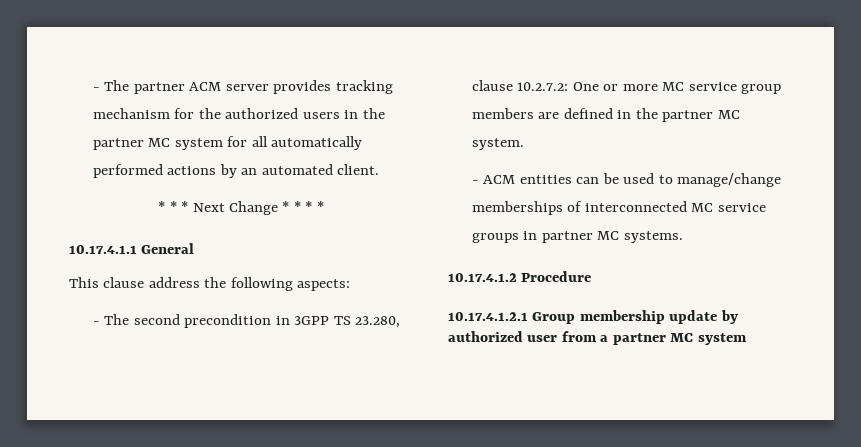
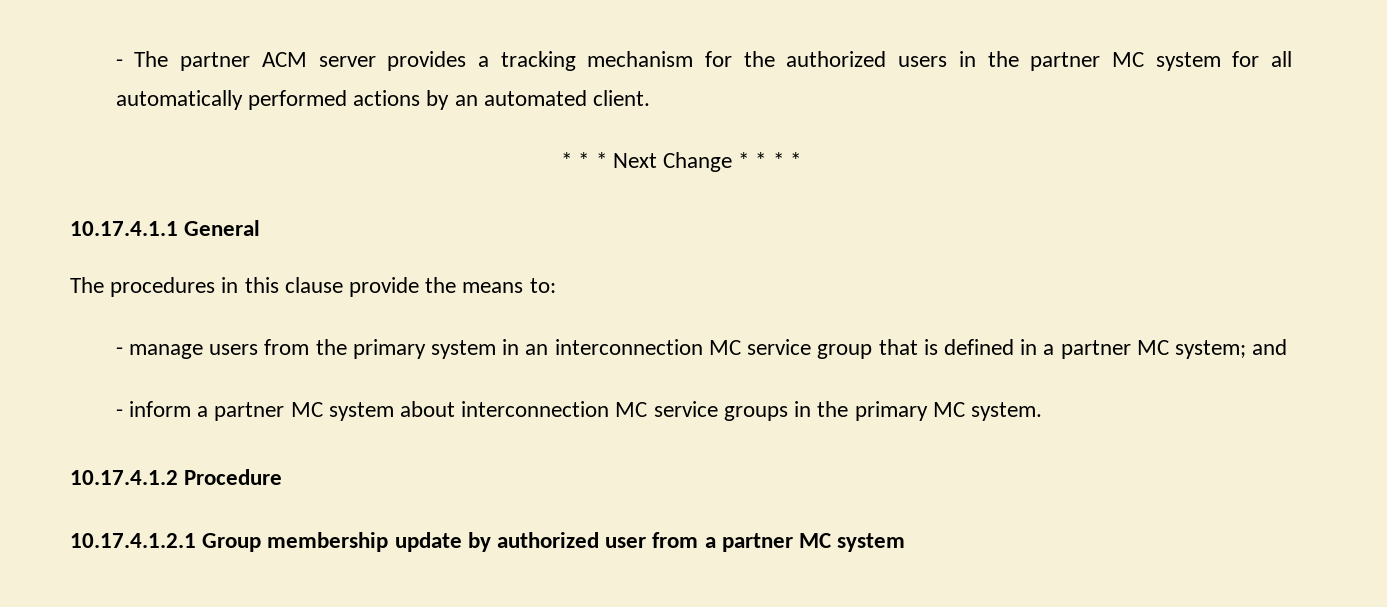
(332, 87) none -> [477,56,489,67] a
[69,277,351,291] [92,314,401,328] [471,80,658,91] This clause address the following aspects: // - The second precondition in 3GPP TS 23.280, clause 10.2.7.2: One or more -> [70,277,556,297] [115,339,703,359] The procedures in this clause provide the means to: // - manage users from the primary system in an interconnection
[471,108,560,119] members are -> [878,339,938,355] that is
[635,108,740,122] [471,138,524,150] [471,173,782,187] [471,201,766,215] [471,231,683,243] the partner MC system. // - ACM entities can be used to manage/change memberships of interconnected MC service groups in partner MC systems. -> [1043,339,1288,359] [115,401,1042,421] a partner MC system; and // - inform a partner MC system about interconnection MC service groups in the primary MC system.

